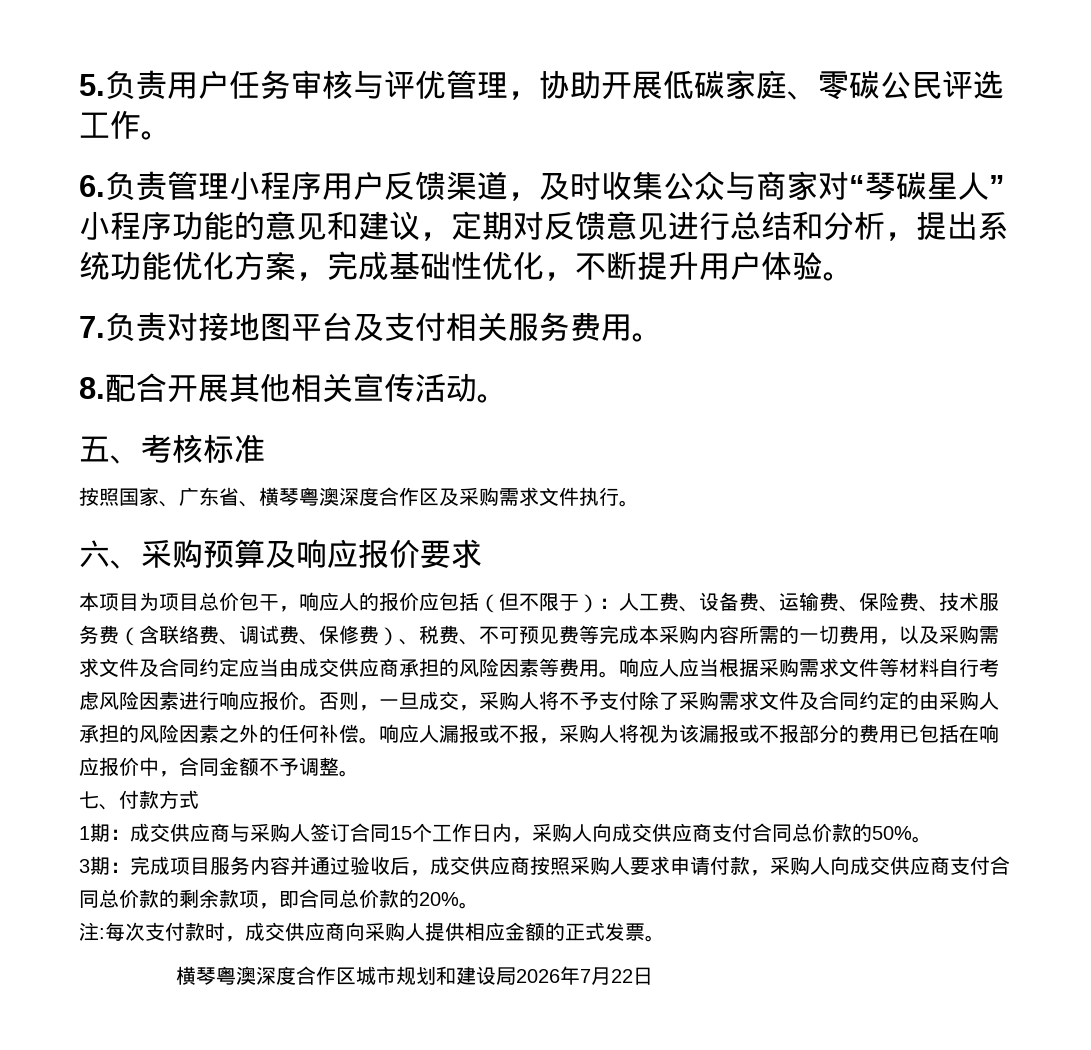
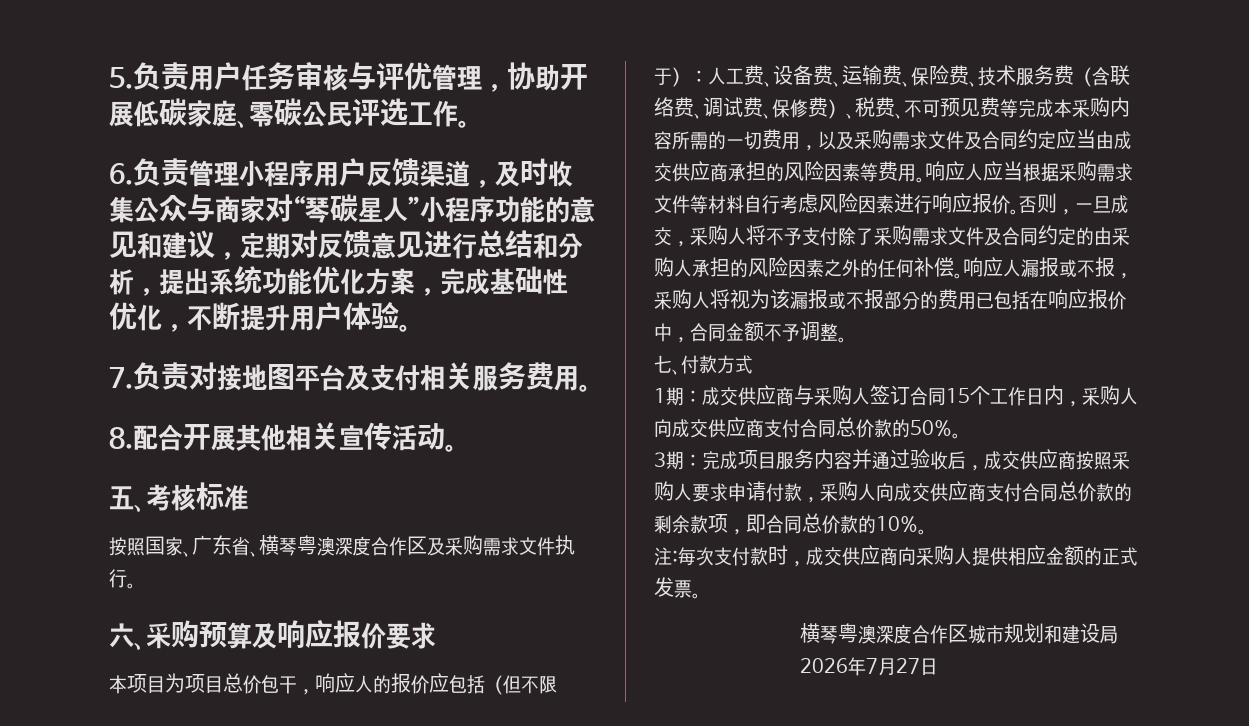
[419,892,459,906] 20% -> [876,516,918,532] 10%
[610,969,633,983] 22 -> [895,658,920,674] 27

